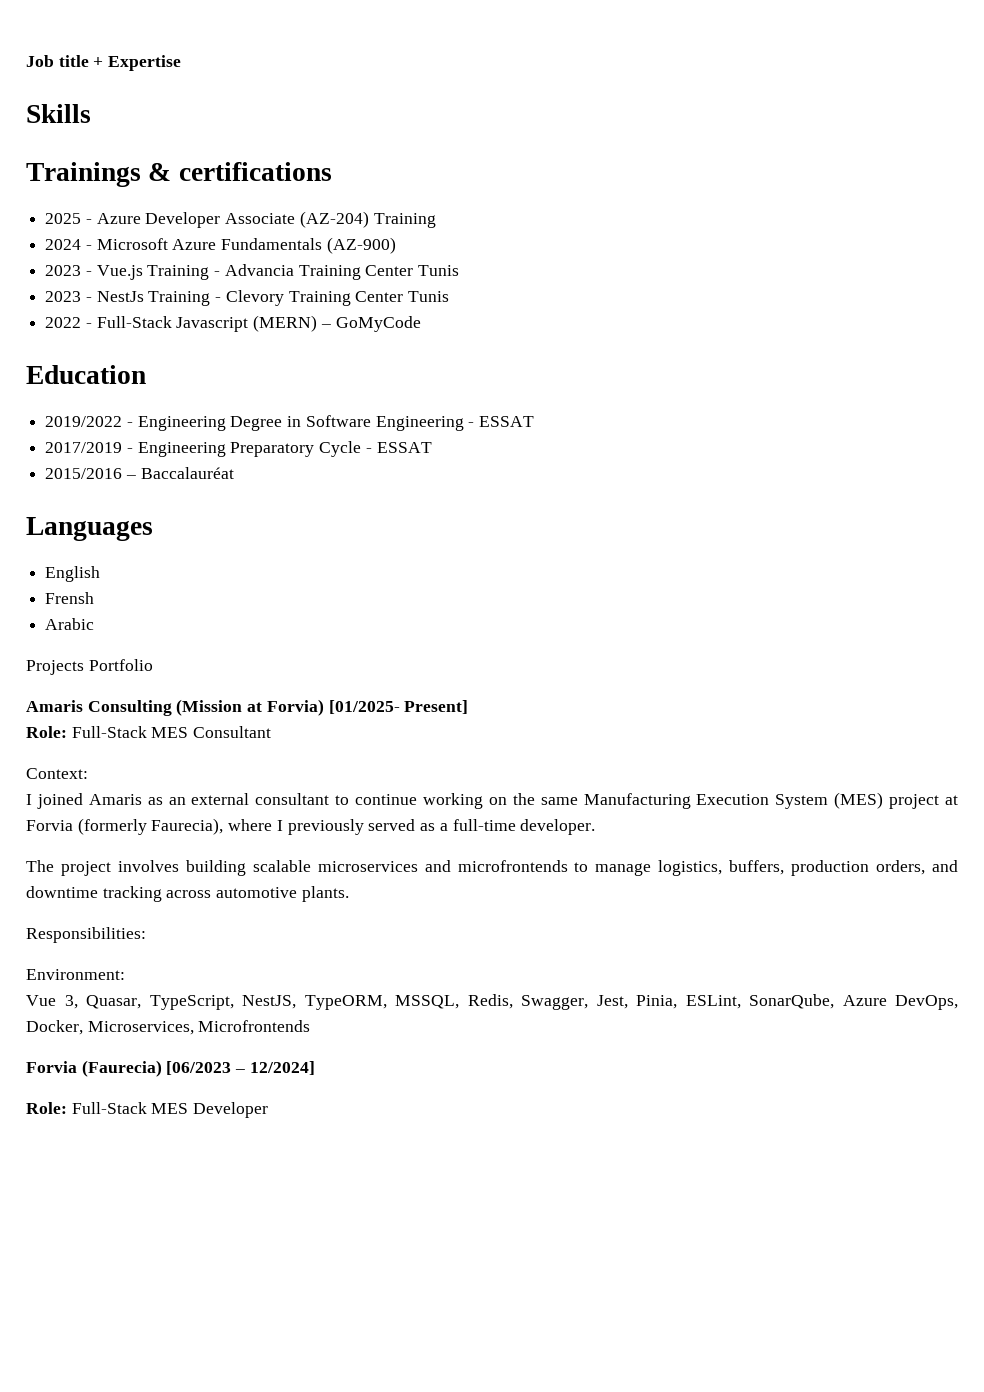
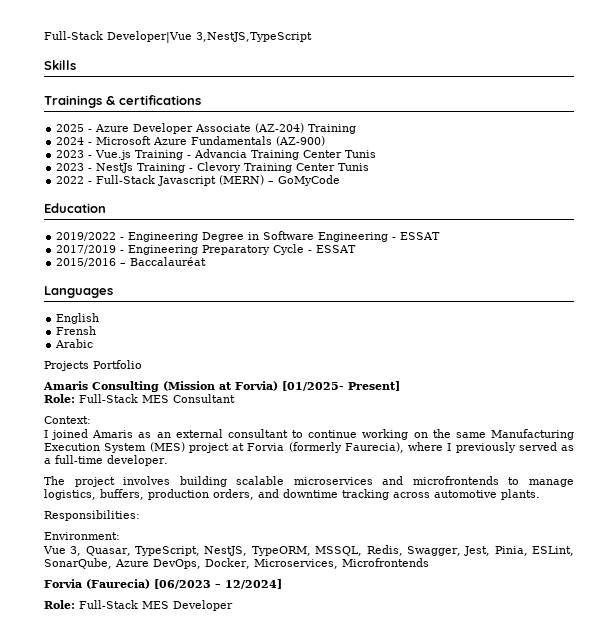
[26,55,182,71] Job title + Expertise -> [44,31,312,43] Full-Stack Developer|Vue 3,NestJS,TypeScript

